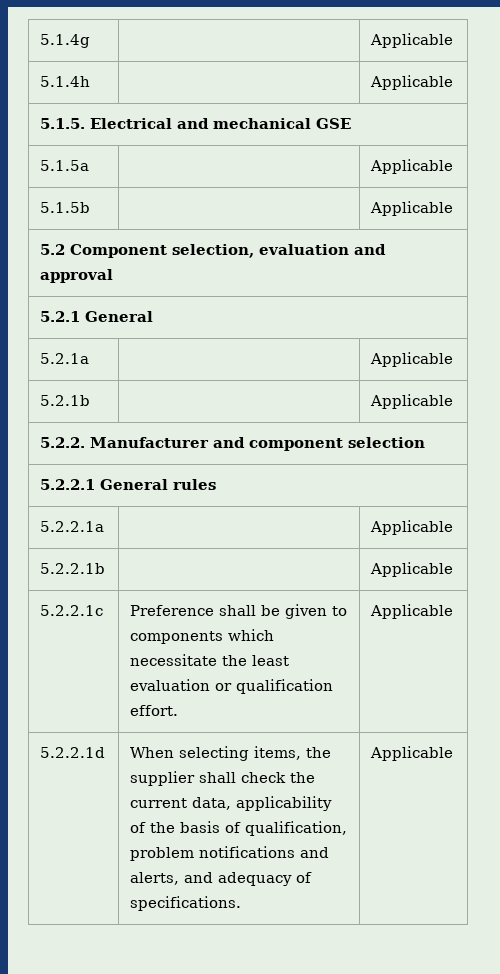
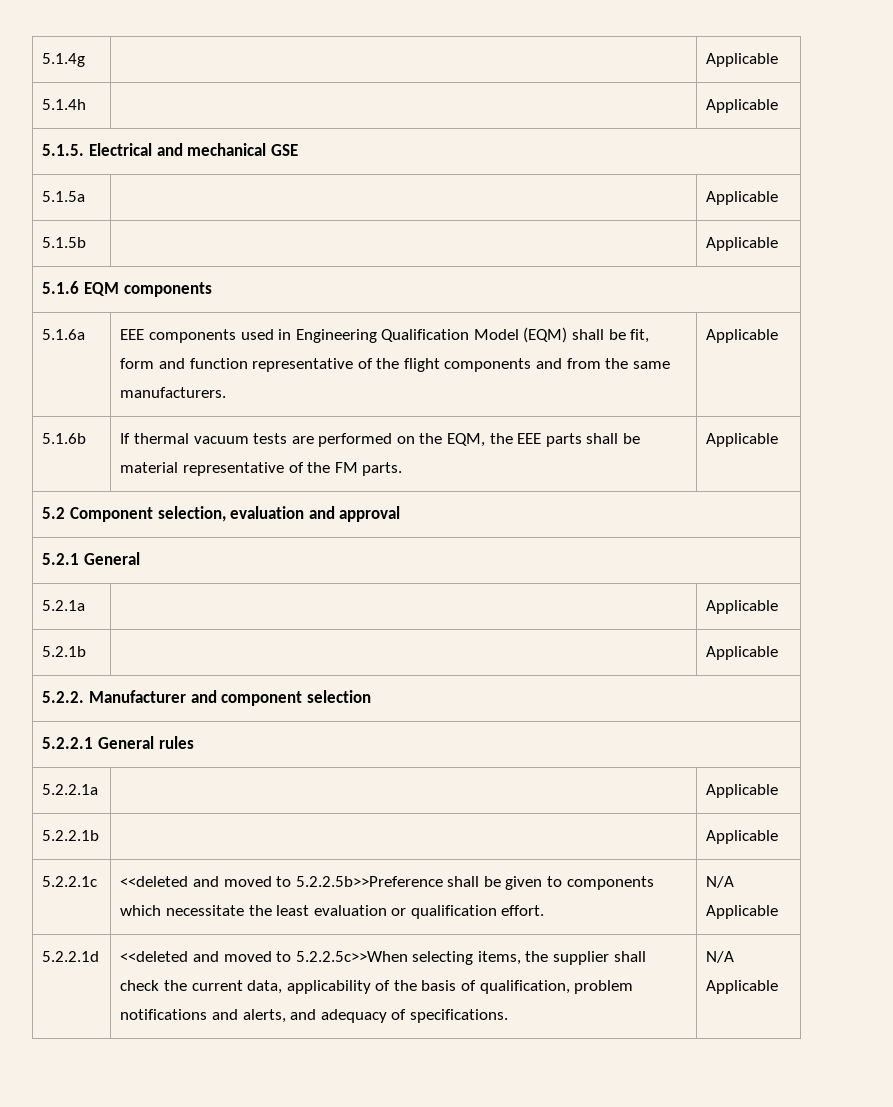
(454, 208) none -> [42,281,212,297] [42,329,86,340] [120,327,650,343] [120,358,670,372] [120,387,227,398] [706,329,779,343] [42,433,87,444] [120,433,641,447] [120,462,403,476] [706,433,779,447] // 5.1.6 EQM components // 5.1.6a | EEE components used in Engineering Qualification Model (EQM) shall be fit, form and function representative of the flight components and from the same manufacturers. | Applicable // 5.1.6b | If thermal vacuum tests are performed on the EQM, the EEE parts shall be material representative of the FM parts. | Applicable
[130,605,215,616] Preference -> [120,876,443,887] <<deleted and moved to 5.2.2.5b>>Preference
(179, 710) none -> [706,876,735,888] N/A
[130,747,175,758] When -> [120,951,408,962] <<deleted and moved to 5.2.2.5c>>When
(242, 903) none -> [706,951,735,963] N/A

